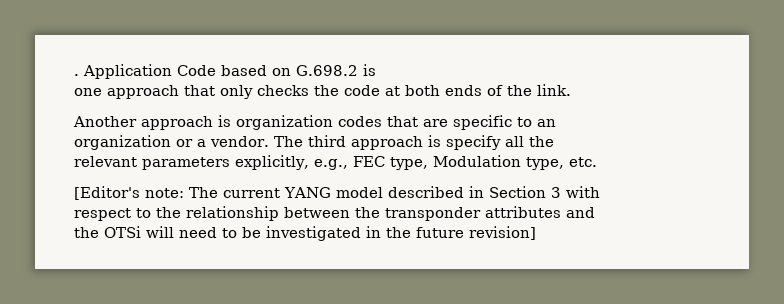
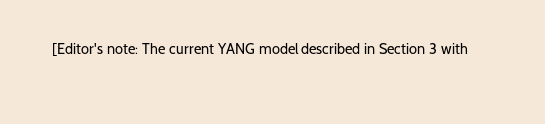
[74,64,376,79] [74,84,571,99] [73,115,556,130] [74,135,554,150] [74,155,597,170] . Application Code based on G.698.2 is // one approach that only checks the code at both ends of the link. // Another approach is organization codes that are specific to an // organization or a vendor. The third approach is specify all the // relevant parameters explicitly, e.g., FEC type, Modulation type, etc. // -> (52, 49) none
[74,206,595,221] [74,226,536,241] // respect to the relationship between the transponder attributes and // the OTSi will need to be investigated in the future revision] -> (469, 48) none

